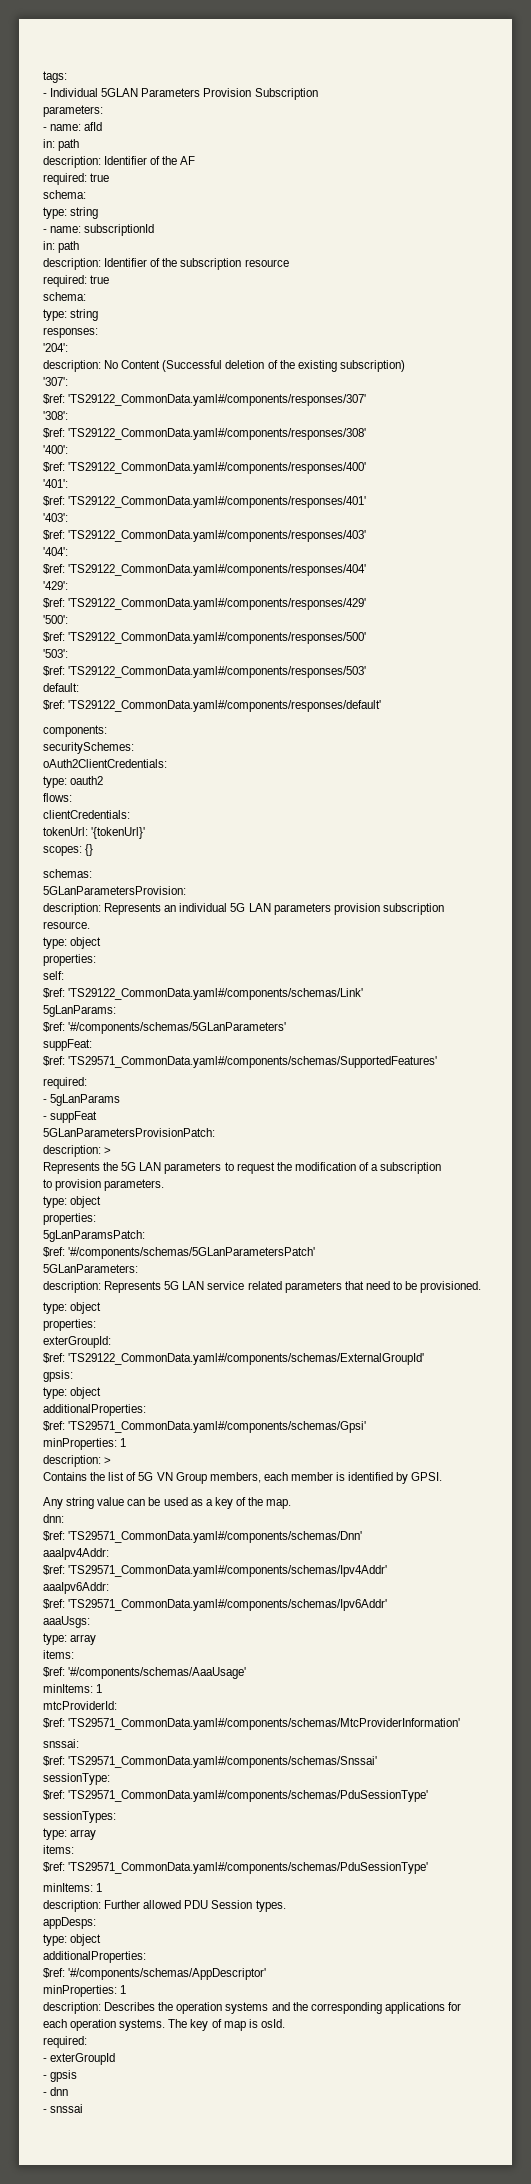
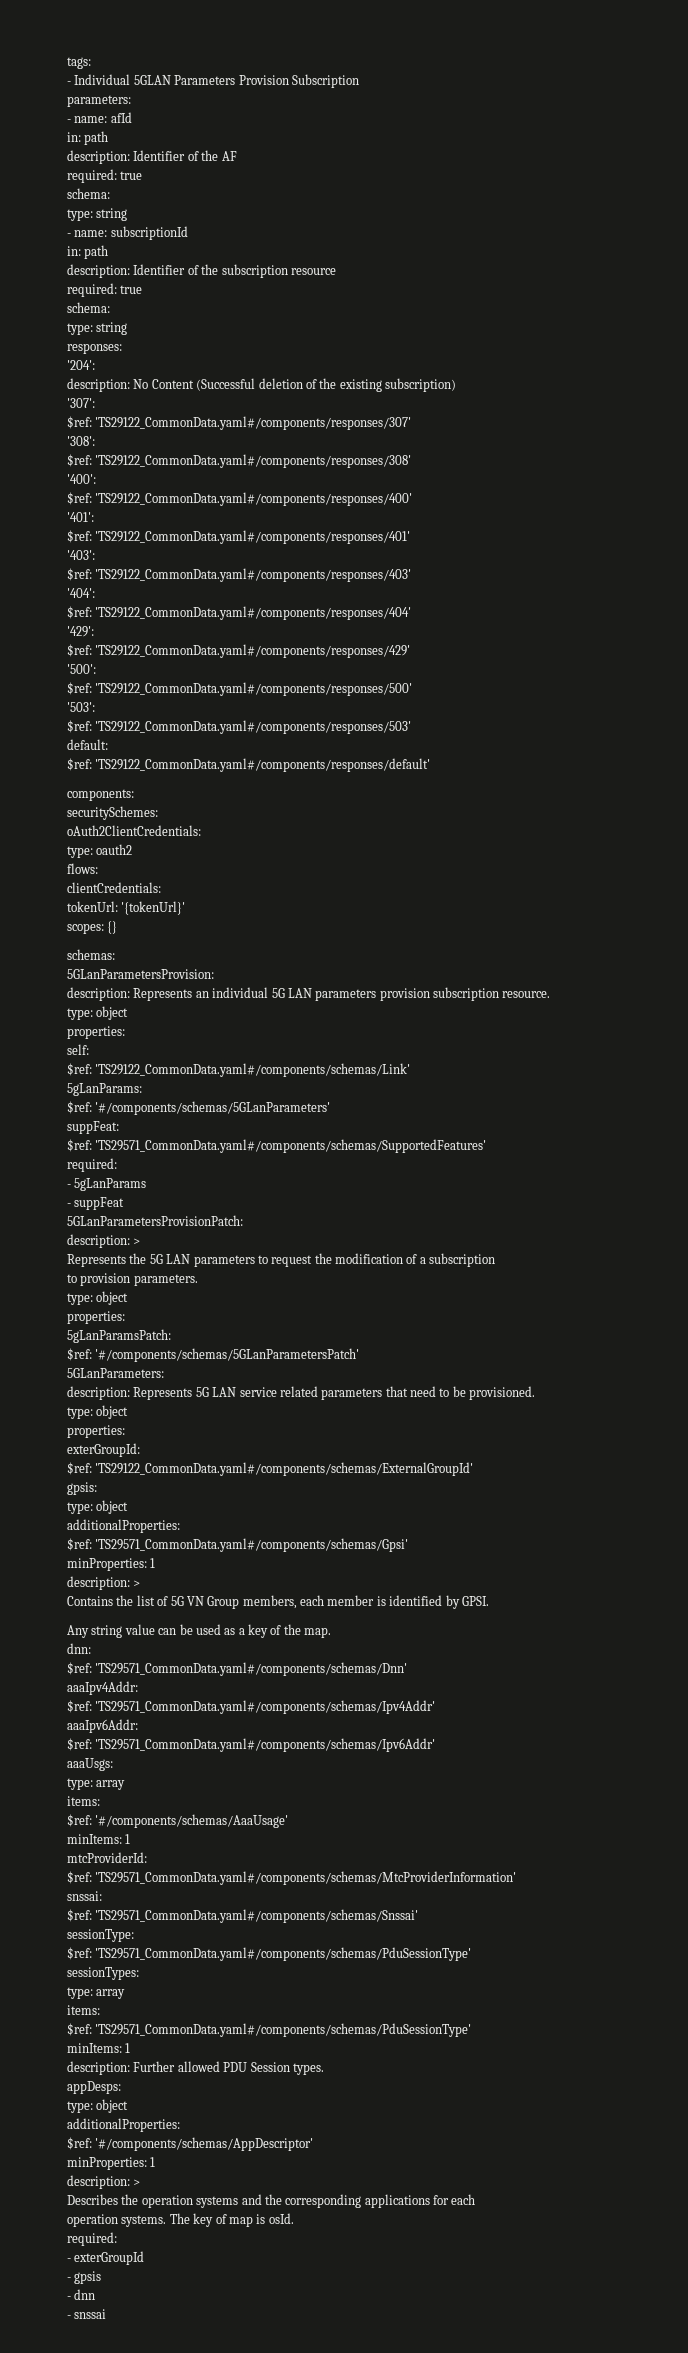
(101, 2008) none -> [133,2179,141,2186] > //
(67, 2023) none -> (476, 2199) //

